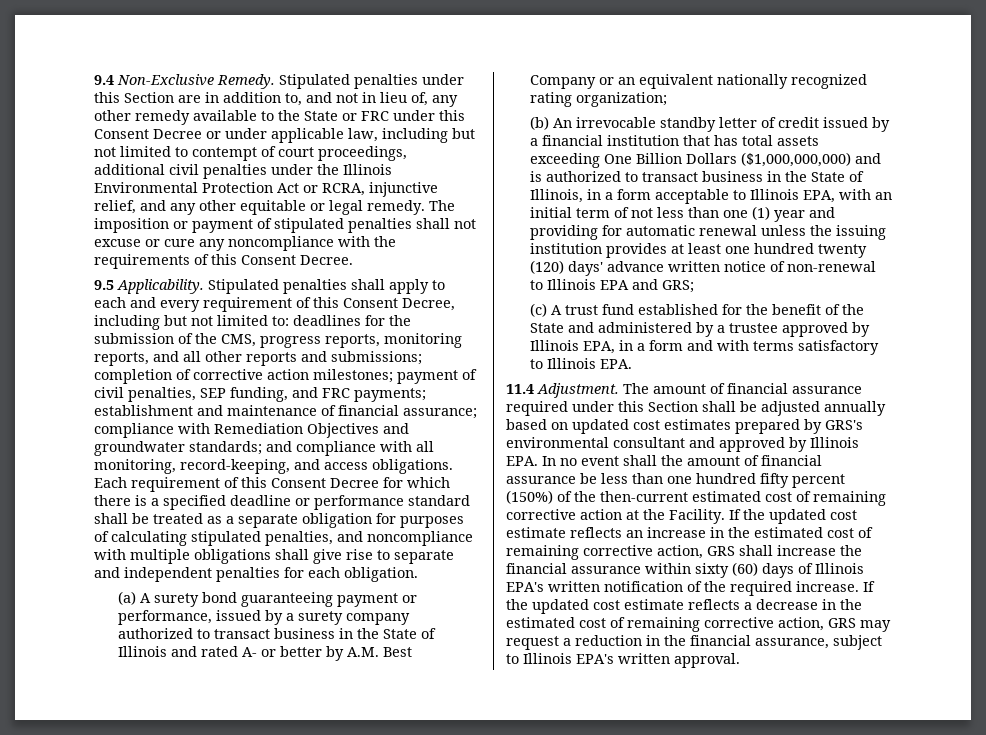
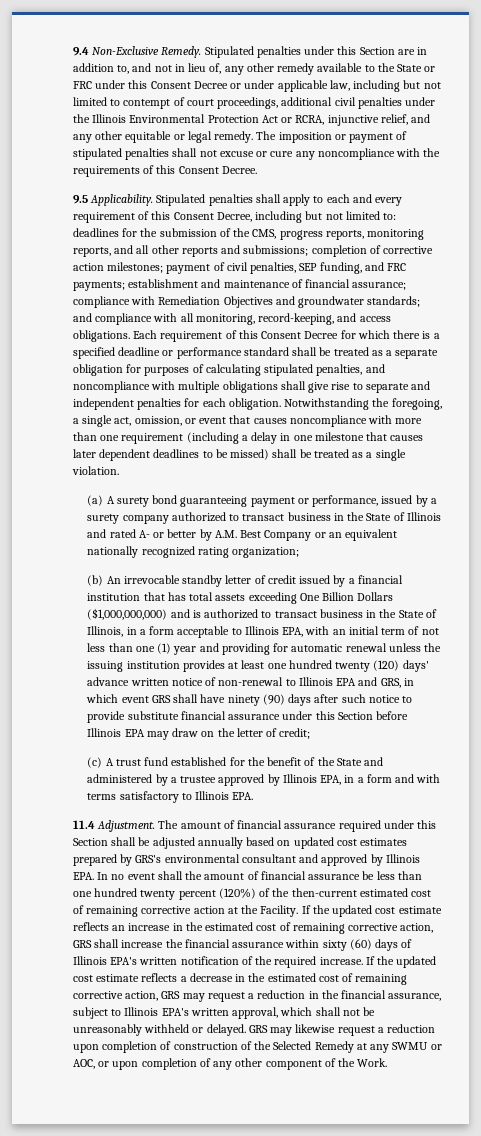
(418, 574) none -> [284,398,442,410] [73,415,423,427] [73,432,424,444] [73,449,406,461] [72,466,119,475] Notwithstanding the foregoing, a single act, omission, or event that causes noncompliance with more than one requirement (including a delay in one milestone that causes later dependent deadlines to be missed) shall be treated as a single violation.
[661,280,694,293] GRS; -> [380,678,414,688] [86,694,413,706] [87,711,409,723] [87,728,311,740] GRS, in which event GRS shall have ninety (90) days after such notice to provide substitute financial assurance under this Section before Illinois EPA may draw on the letter of credit;
[760,473,845,488] [506,490,553,504] fifty percent (150%) -> [140,888,256,900] twenty percent (120%)
[674,653,740,668] approval. -> [232,1007,376,1019] [73,1024,436,1036] [73,1041,442,1053] [73,1058,388,1070] approval, which shall not be unreasonably withheld or delayed. GRS may likewise request a reduction upon completion of construction of the Selected Remedy at any SWMU or AOC, or upon completion of any other component of the Work.

